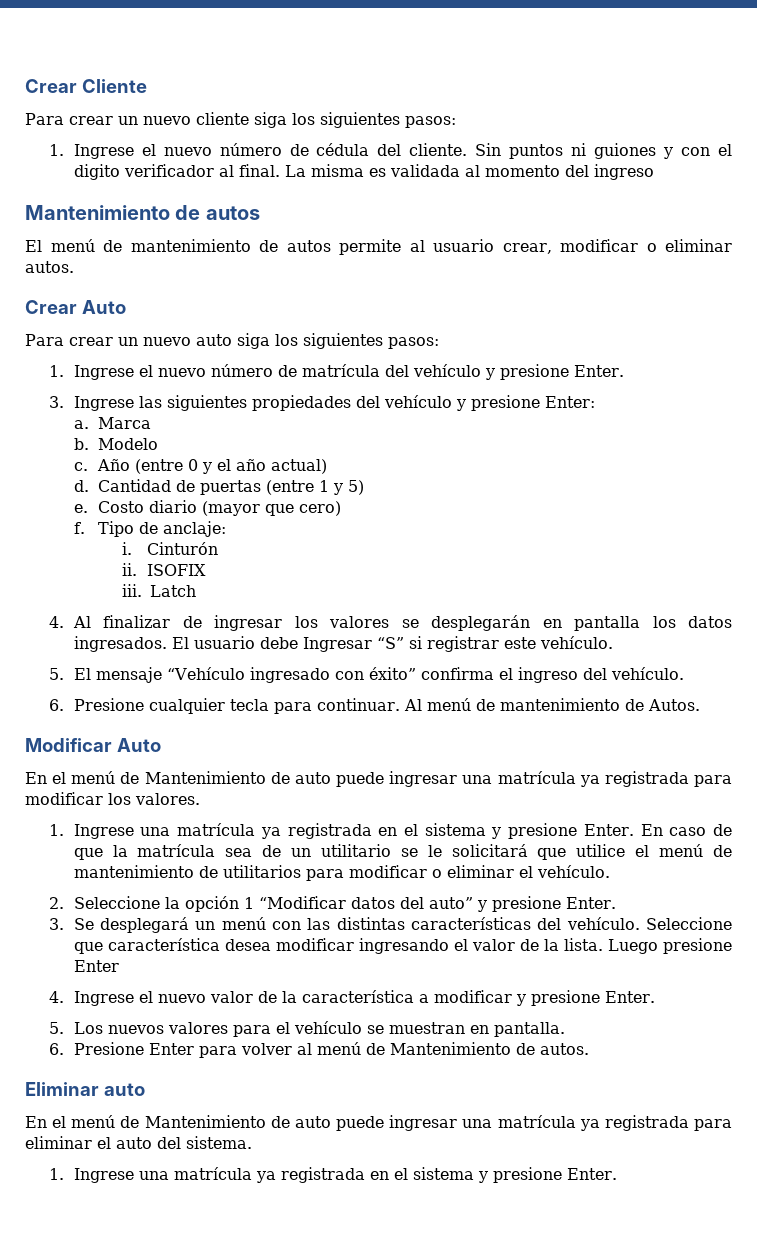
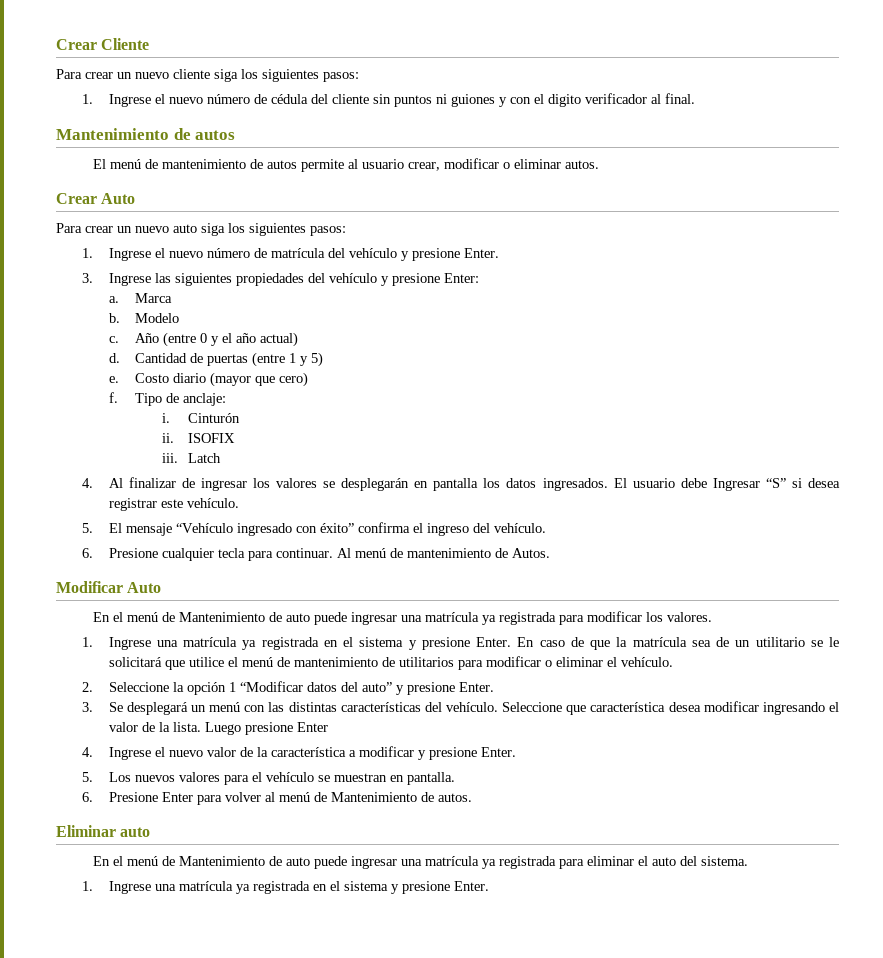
[409,143,502,156] cliente. Sin -> [331,94,391,104] cliente sin
[284,164,654,180] La misma es validada al momento del ingreso -> (695, 98) none
(422, 642) none -> [808,478,841,488] desea

